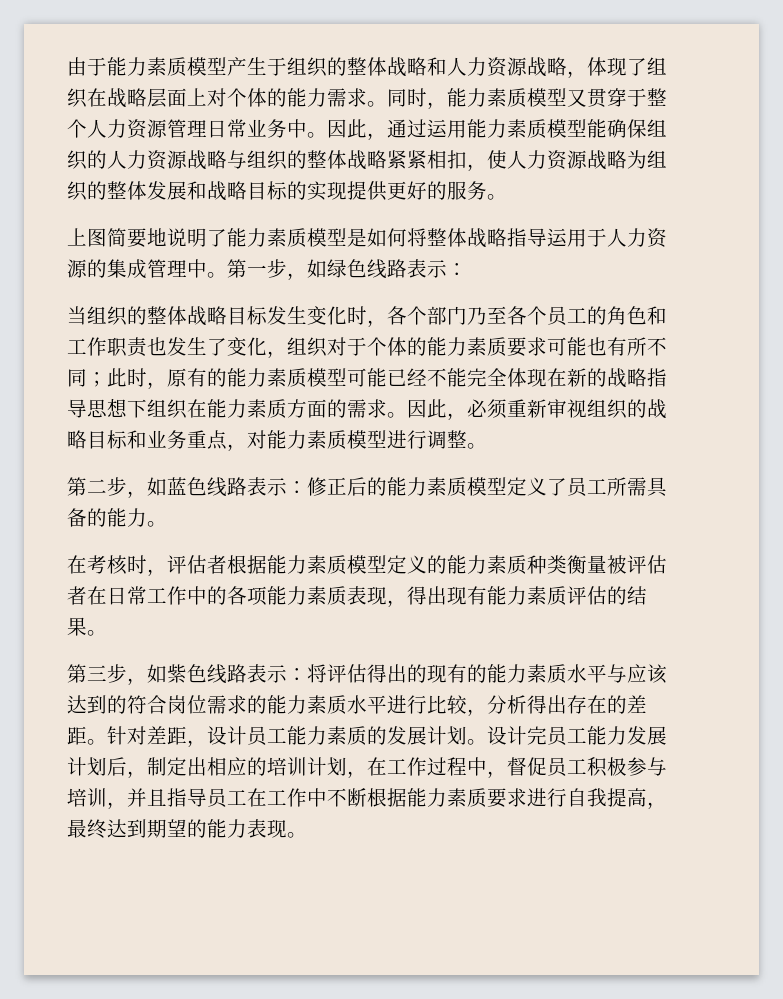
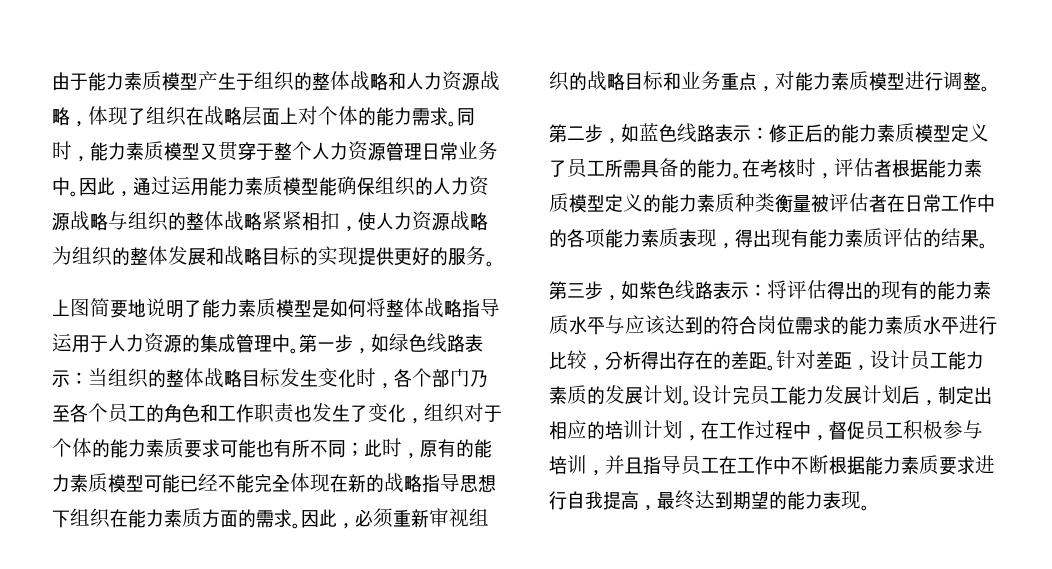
(467, 269) // -> (88, 378) none
(167, 524) // -> (742, 176) none

